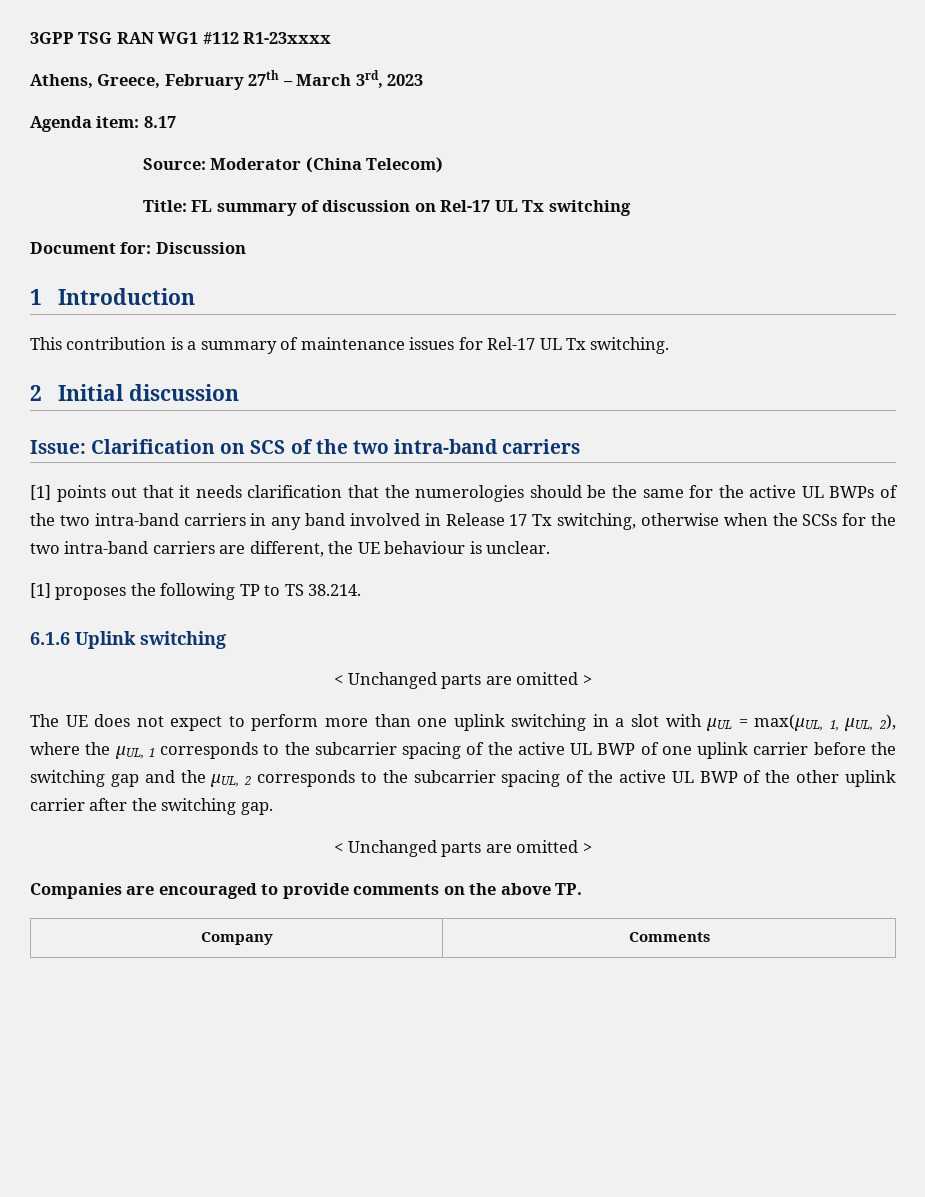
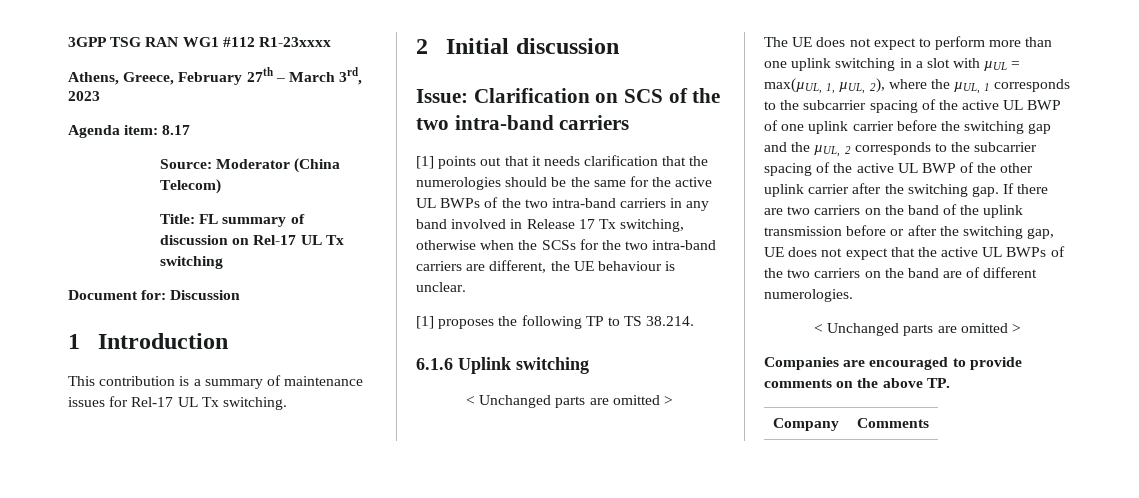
(273, 808) none -> [1003,183,1049,194] [764,204,1024,218] [764,225,1055,239] [764,246,1065,260] [764,267,1038,278] [764,289,853,302] If there are two carriers on the band of the uplink transmission before or after the switching gap, UE does not expect that the active UL BWPs of the two carriers on the band are of different numerologies.

